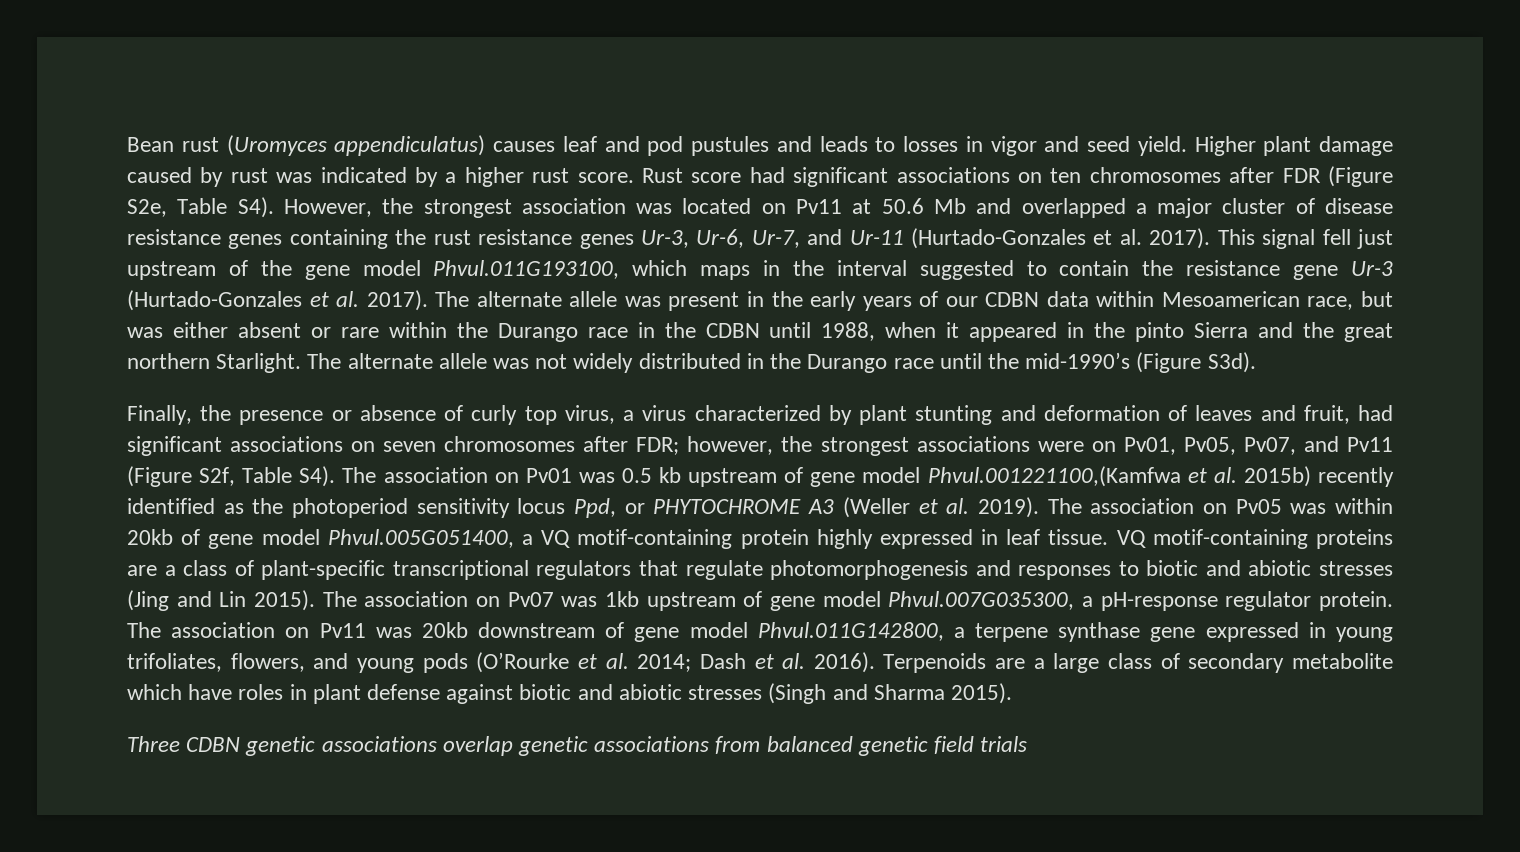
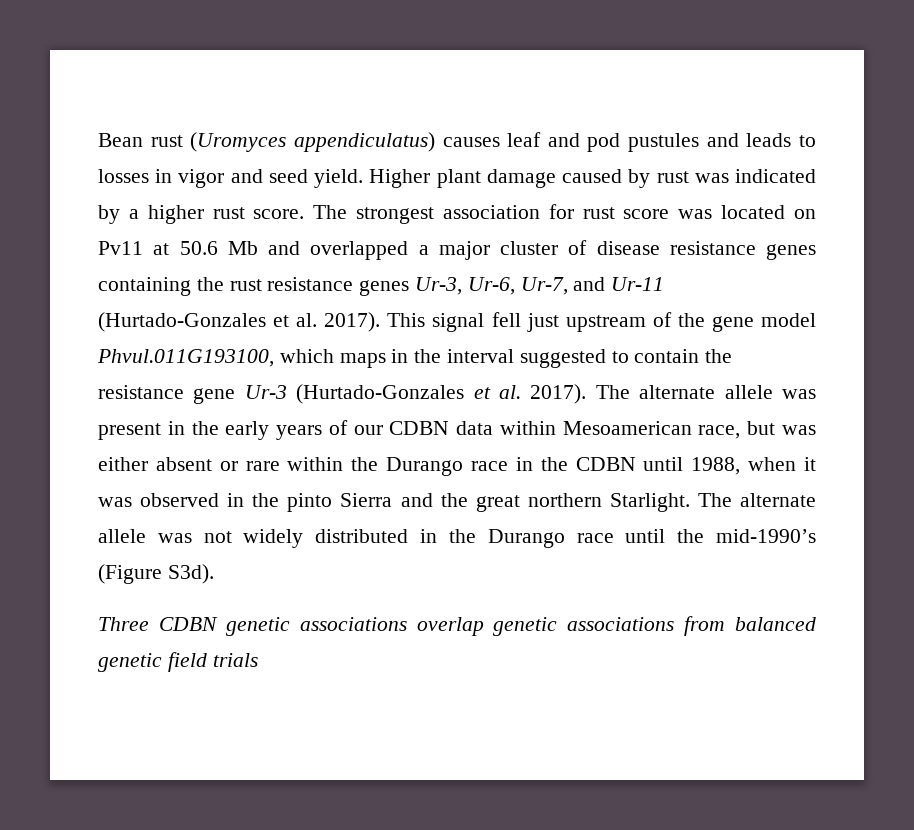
[641,166,1393,187] [127,197,626,218] Rust score had significant associations on ten chromosomes after FDR (Figure S2e, Table S4). However, the strongest association -> [313,204,670,224] The strongest association for rust score
[969,322,1058,342] appeared -> [98,493,220,507] was observed
[127,405,1393,425] [127,436,1393,456] [127,466,1394,487] [127,497,1394,518] [127,529,1393,549] [127,560,1393,580] [127,590,1393,611] [127,622,1393,642] [127,652,1393,673] [127,683,1012,704] // Finally, the presence or absence of curly top virus, a virus characterized by plant stunting and deformation of leaves and fruit, had significant associations on seven chromosomes after FDR; however, the strongest associations were on Pv01, Pv05, Pv07, and Pv11 (Figure S2f, Table S4). The association on Pv01 was 0.5 kb upstream of gene model Phvul.001221100,(Kamfwa et al. 2015b) recently identified as the photoperiod sensitivity locus Ppd, or PHYTOCHROME A3 (Weller et al. 2019). The association on Pv05 was within 20kb of gene model Phvul.005G051400, a VQ motif-containing protein highly expressed in leaf tissue. VQ motif-containing proteins are a class of plant-specific transcriptional regulators that regulate photomorphogenesis and responses to biotic and abiotic stresses (Jing and Lin 2015). The association on Pv07 was 1kb upstream of gene model Phvul.007G035300, a pH-response regulator protein. The association on Pv11 was 20kb downstream of gene model Phvul.011G142800, a terpene synthase gene expressed in young trifoliates, flowers, and young pods (O’Rourke et al. 2014; Dash et al. 2016). Terpenoids are a large class of secondary metabolite which have roles in plant defense against biotic and abiotic stresses (Singh and Sharma 2015). -> (214, 574) none

